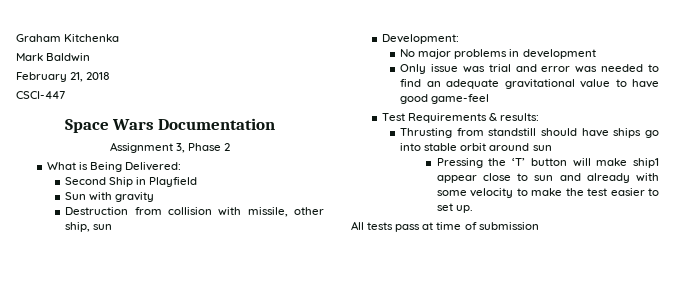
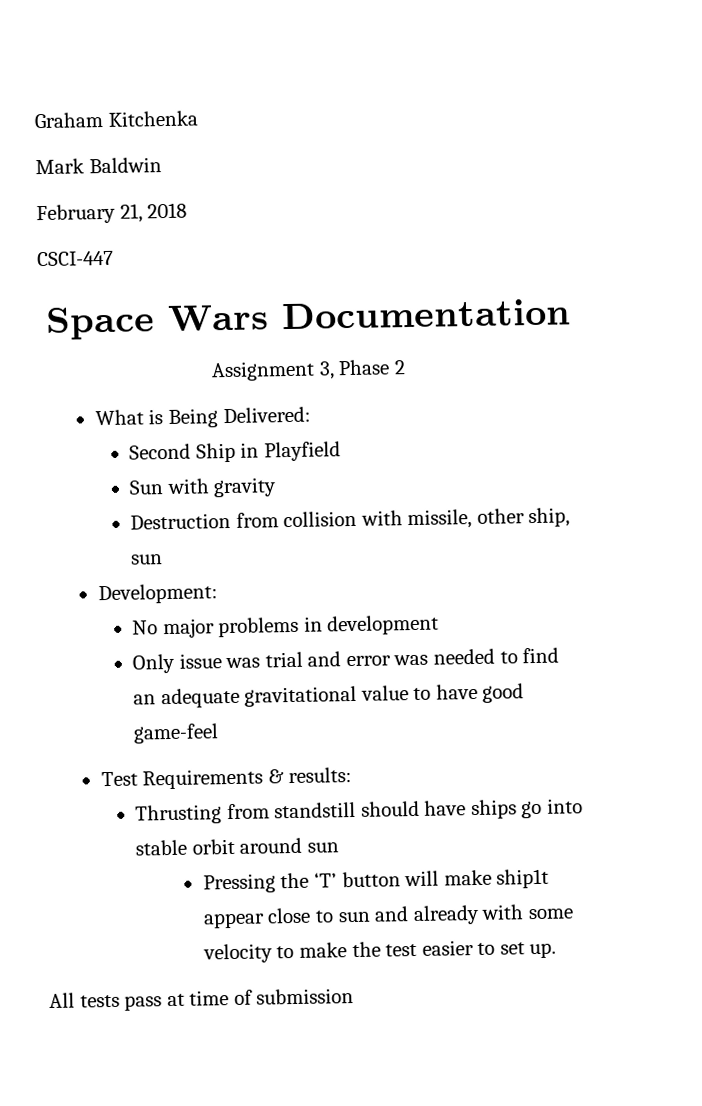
[633,158,659,168] ship1 -> [496,868,550,889] ship1t

